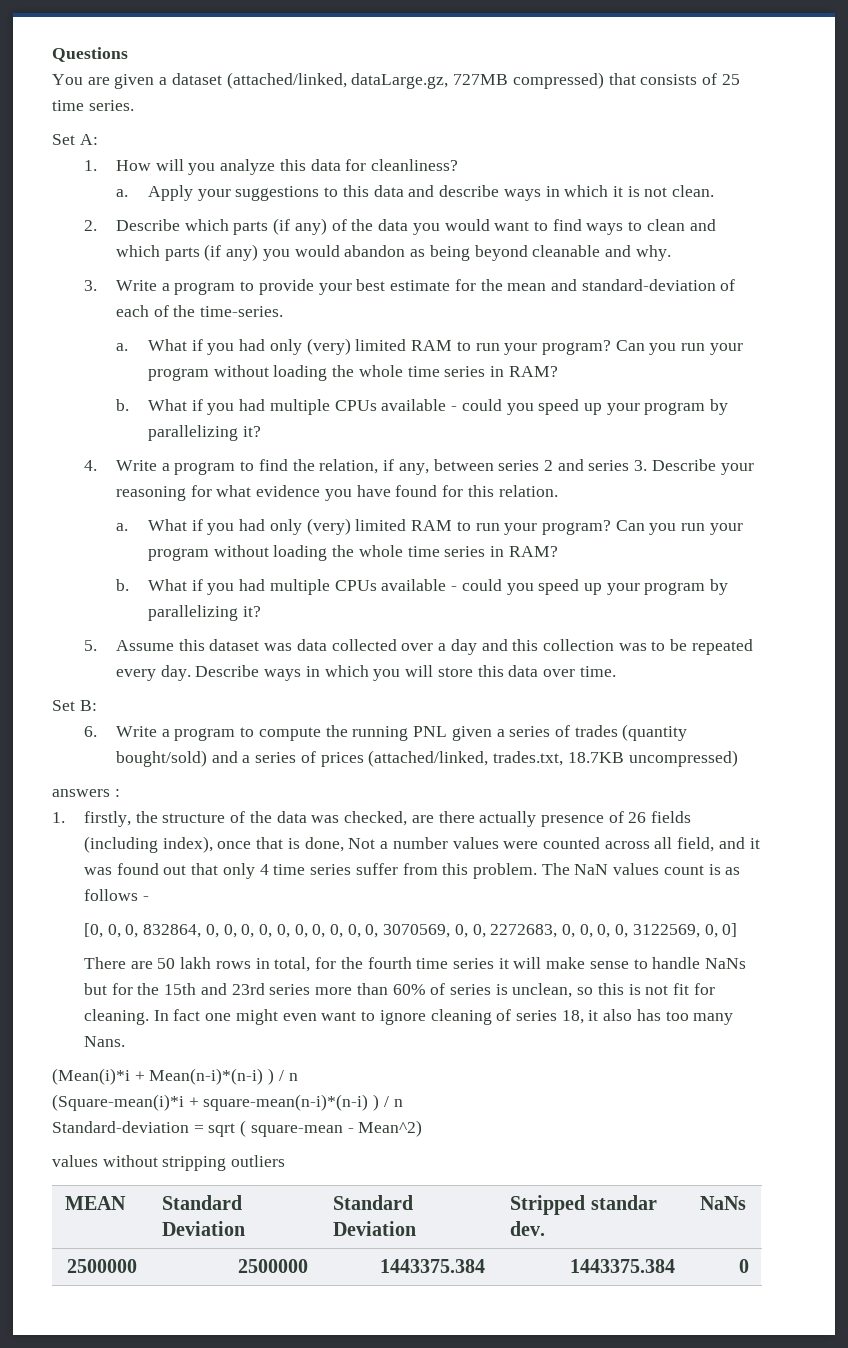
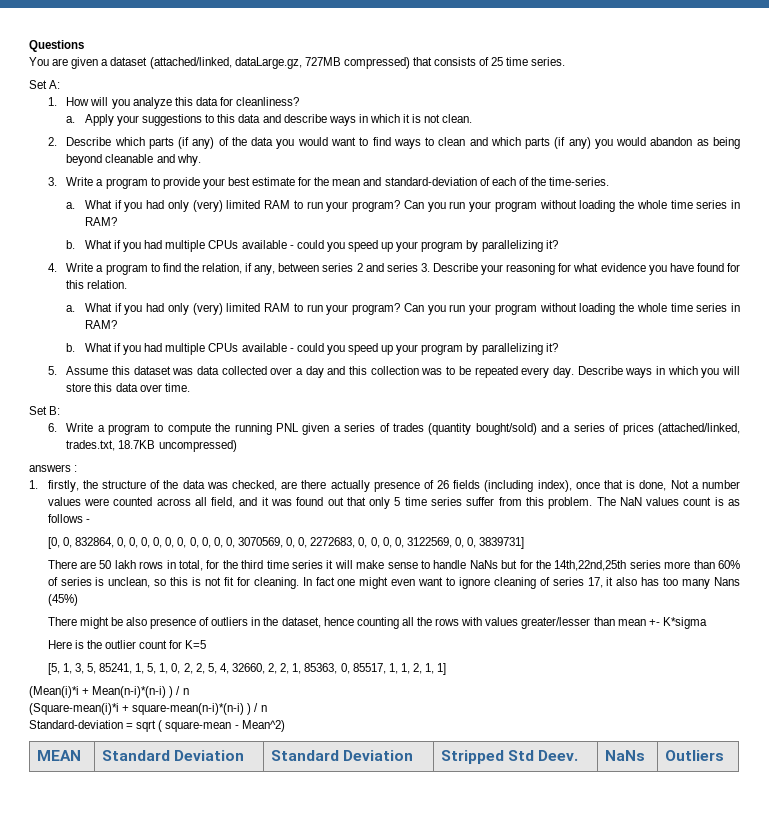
[259,864,269,875] 4 -> [394,497,401,506] 5
[125,924,139,938] 0, -> (72, 542) none
[722,923,738,937] 0] -> [467,537,525,549] 0, 3839731]
[367,957,412,969] fourth -> [241,560,264,569] third
[164,983,265,995] 15th and 23rd -> [554,560,627,571] 14th,22nd,25th
[561,1010,584,1024] 18, -> [587,577,603,588] 17,
[83,1036,125,1047] Nans. -> [713,577,740,586] [47,594,78,606] [47,617,707,629] [47,640,207,649] [47,663,447,675] Nans (45%) // There might be also presence of outliers in the dataset, hence counting all the rows with values greater/lesser than mean +- K*sigma // Here is the outlier count for K=5 // [5, 1, 3, 5, 85241, 1, 5, 1, 0, 2, 2, 5, 4, 32660, 2, 2, 1, 85363, 0, 85517, 1, 1, 2, 1, 1]
[52,1155,286,1171] // values without stripping outliers -> (285, 726) none
[590,1195,657,1210] [510,1221,546,1236] [700,1196,747,1210] [66,1259,137,1273] [237,1259,308,1273] [379,1259,485,1273] [569,1259,675,1273] [738,1259,749,1273] standar dev. | NaNs // 2500000 | 2500000 | 1443375.384 | 1443375.384 | 0 -> [508,750,579,761] [605,750,646,761] [665,750,725,761] Std Deev. | NaNs | Outliers

